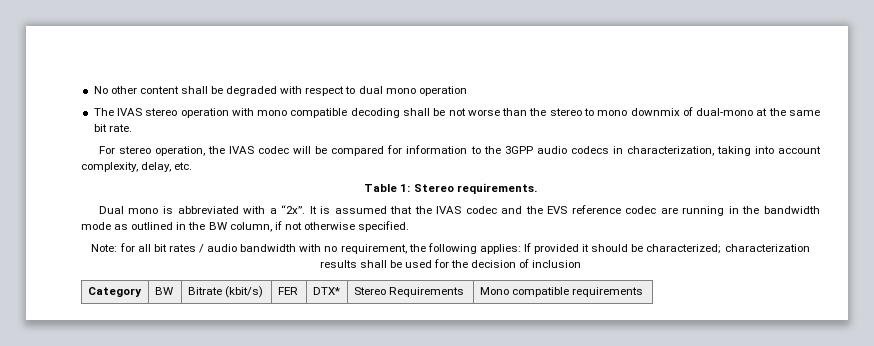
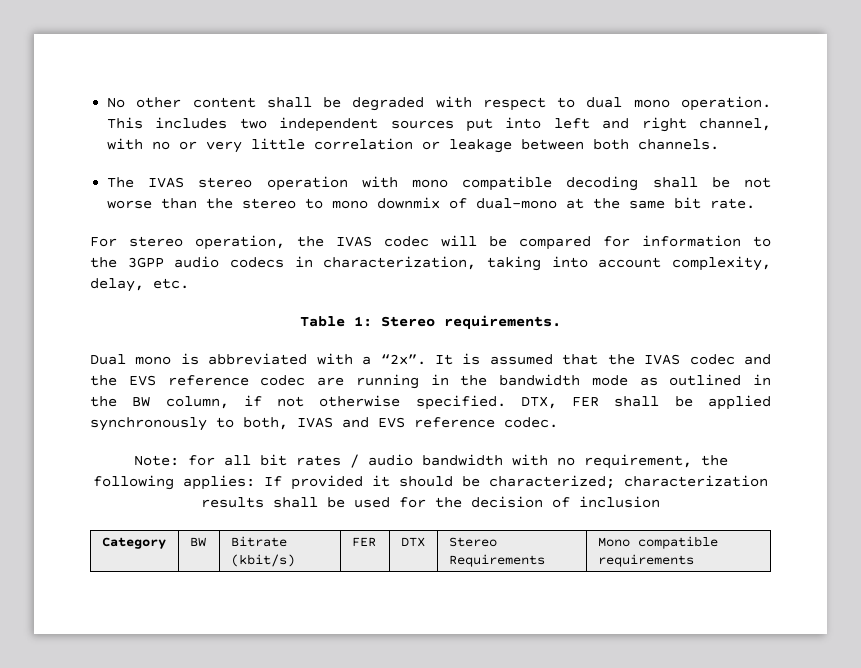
[418,86,467,96] operation -> [681,96,771,111] [107,117,771,132] [107,138,720,153] operation. This includes two independent sources put into left and right channel, with no or very little correlation or leakage between both channels.
(410, 226) none -> [520,395,771,410] [90,417,558,431] DTX, FER shall be applied synchronously to both, IVAS and EVS reference codec.
[312,287,340,295] DTX* -> [400,537,425,547] DTX

